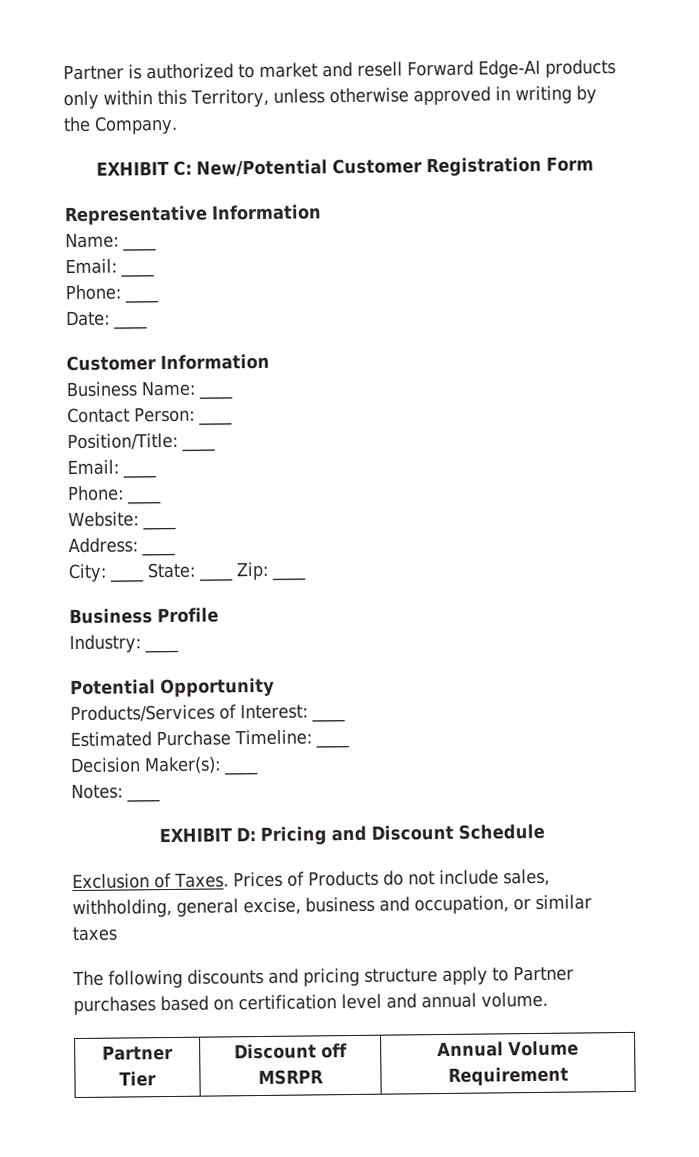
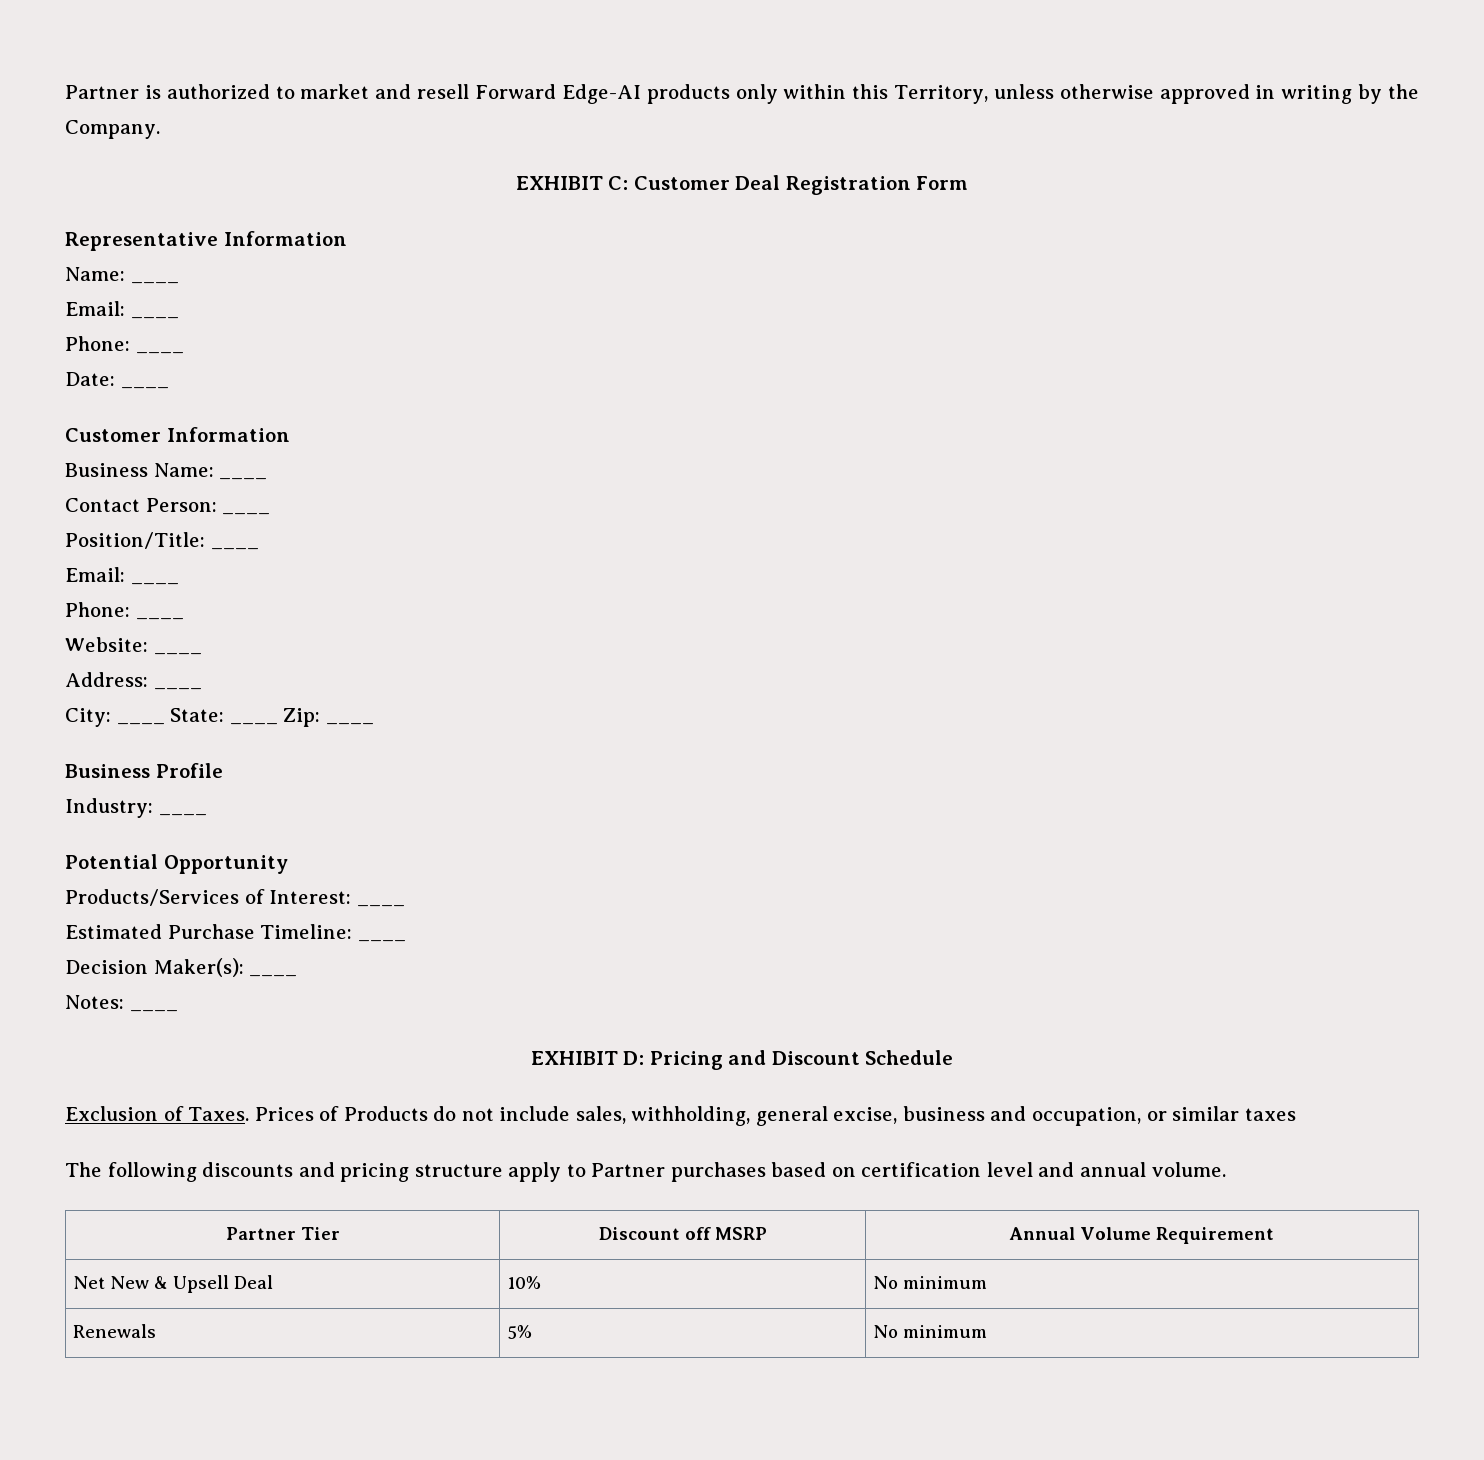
[196,158,423,177] New/Potential Customer -> [633,175,781,190] Customer Deal
[258,1069,324,1086] MSRPR -> [714,1227,767,1240] MSRP
(569, 1076) none -> [73,1275,274,1293] [507,1276,542,1289] [873,1276,988,1289] [73,1324,157,1338] [507,1325,533,1339] [873,1325,988,1338] // Net New & Upsell Deal | 10% | No minimum // Renewals | 5% | No minimum

